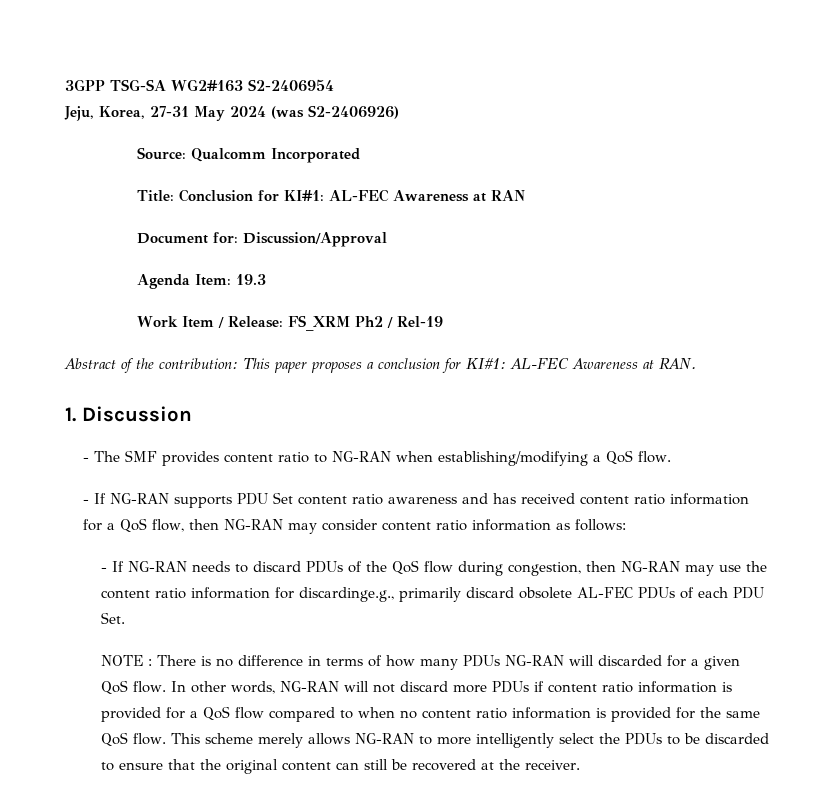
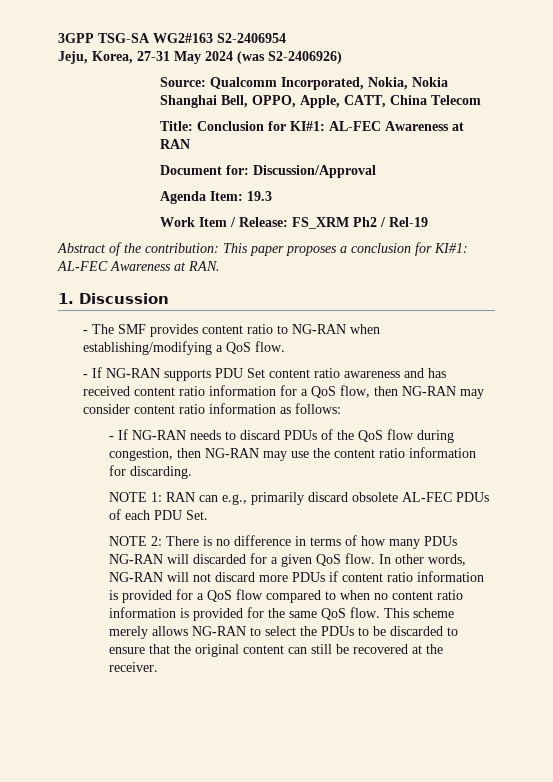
[270,148,360,163] Incorporated -> [280,77,448,90] [159,95,481,108] Incorporated, Nokia, Nokia Shanghai Bell, OPPO, Apple, CATT, China Telecom
[298,587,394,602] discardinge.g., -> [129,466,192,479] [108,492,247,505] discarding. // NOTE 1: RAN can e.g.,
[147,659,152,666] : -> [150,536,162,546] 2:
[436,733,554,748] more intelligently -> (261, 631) none

